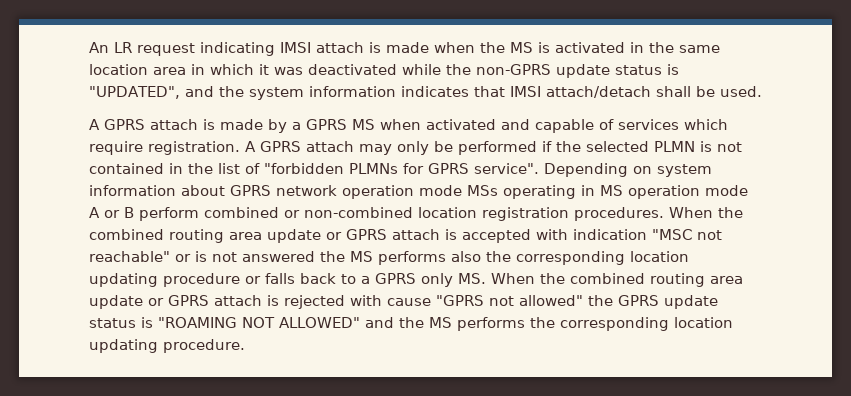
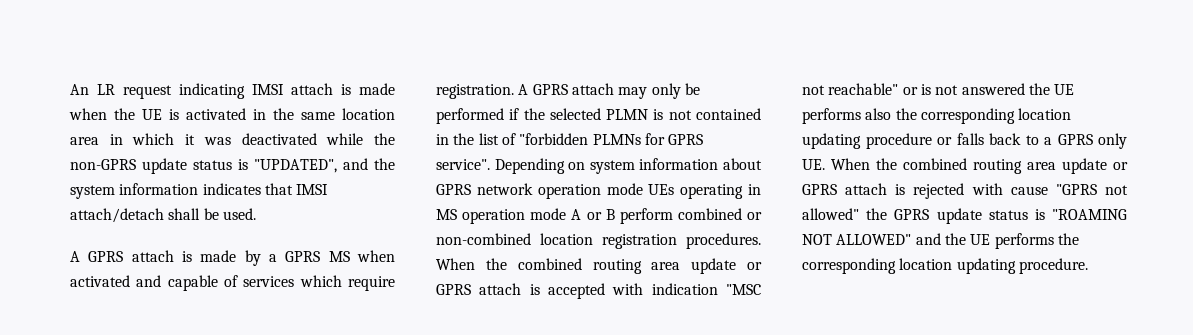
[510,42,533,53] MS -> [142,109,162,120] UE
[467,185,498,196] MSs -> [648,184,675,195] UEs
[350,251,373,262] MS -> [1054,84,1075,95] UE
[458,273,486,284] MS. -> [802,159,825,170] UE.
[429,317,452,328] MS -> [970,234,991,245] UE

